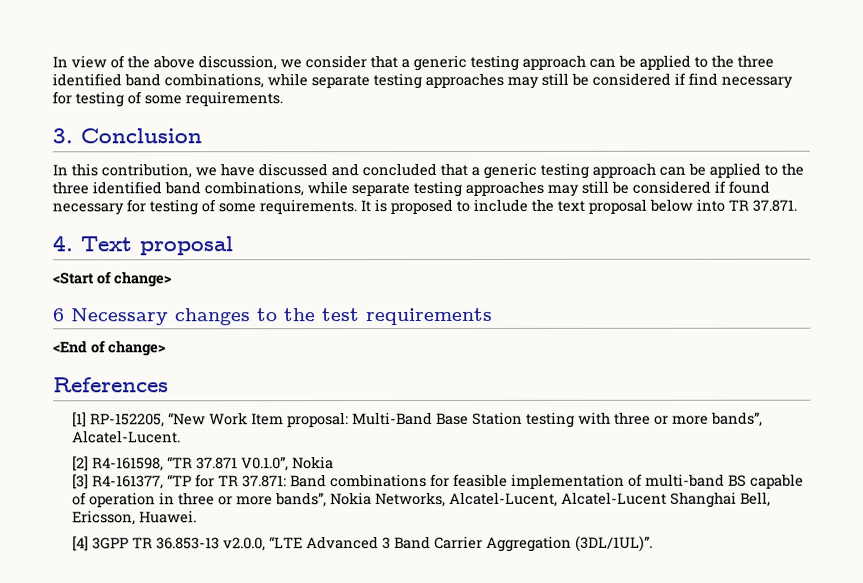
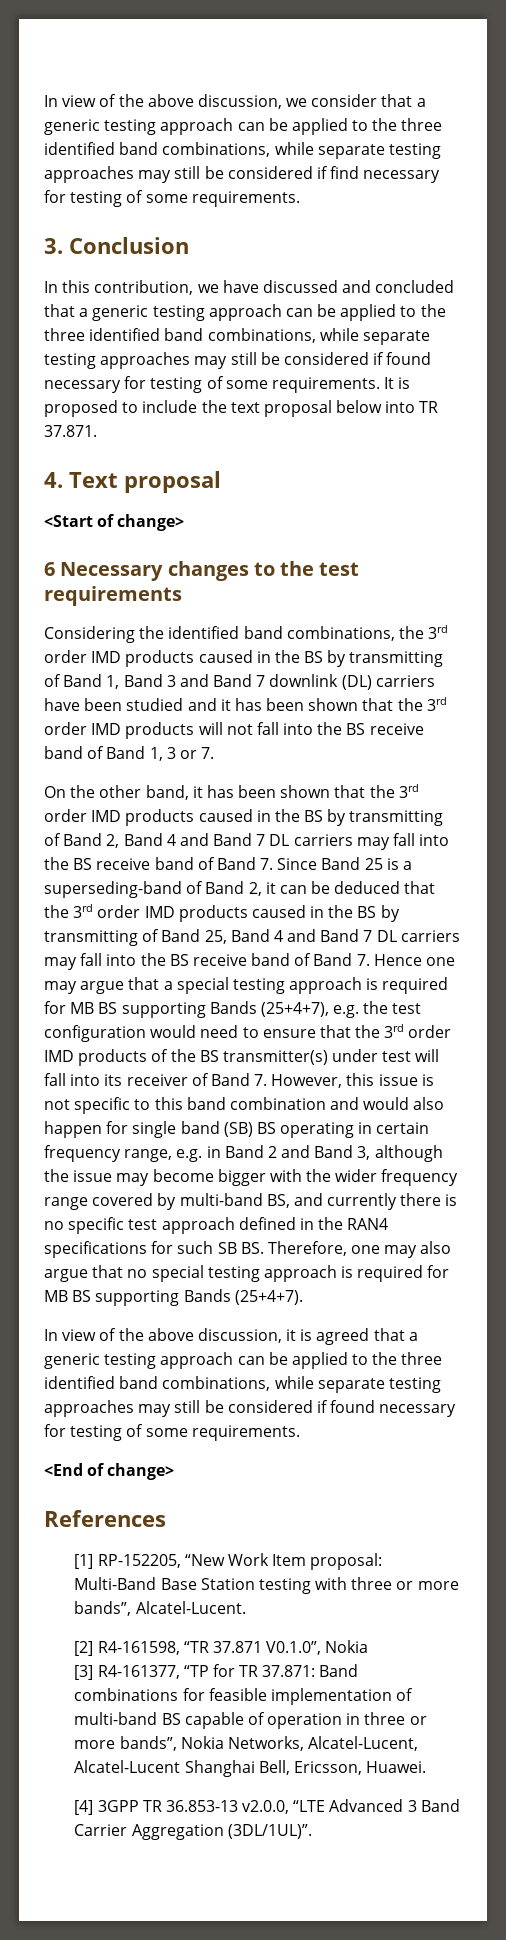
(493, 316) none -> [44,625,449,643] [44,650,444,667] [44,674,435,690] [44,697,447,711] [44,722,424,739] [44,746,215,761] [44,784,419,800] [44,809,444,826] [44,833,450,850] [44,857,413,870] [44,881,436,898] [44,904,400,922] [44,929,460,946] [44,953,456,970] [44,977,449,994] [44,1001,422,1018] [44,1024,452,1042] [44,1049,440,1066] [44,1073,434,1088] [44,1097,445,1114] [44,1121,430,1138] [44,1145,443,1162] [44,1169,459,1186] [44,1193,458,1210] [44,1217,389,1234] [44,1241,452,1258] [44,1265,450,1282] [44,1289,303,1306] [44,1328,418,1345] [44,1352,443,1369] [44,1376,441,1393] [44,1400,457,1417] [44,1424,300,1441] // Considering the identified band combinations, the 3rd order IMD products caused in the BS by transmitting of Band 1, Band 3 and Band 7 downlink (DL) carriers have been studied and it has been shown that the 3rd order IMD products will not fall into the BS receive band of Band 1, 3 or 7. // On the other band, it has been shown that the 3rd order IMD products caused in the BS by transmitting of Band 2, Band 4 and Band 7 DL carriers may fall into the BS receive band of Band 7. Since Band 25 is a superseding-band of Band 2, it can be deduced that the 3rd order IMD products caused in the BS by transmitting of Band 25, Band 4 and Band 7 DL carriers may fall into the BS receive band of Band 7. Hence one may argue that a special testing approach is required for MB BS supporting Bands (25+4+7), e.g. the test configuration would need to ensure that the 3rd order IMD products of the BS transmitter(s) under test will fall into its receiver of Band 7. However, this issue is not specific to this band combination and would also happen for single band (SB) BS operating in certain frequency range, e.g. in Band 2 and Band 3, although the issue may become bigger with the wider frequency range covered by multi-band BS, and currently there is no specific test approach defined in the RAN4 specifications for such SB BS. Therefore, one may also argue that no special testing approach is required for MB BS supporting Bands (25+4+7). // In view of the above discussion, it is agreed that a generic testing approach can be applied to the three identified band combinations, while separate testing approaches may still be considered if found necessary for testing of some requirements.

